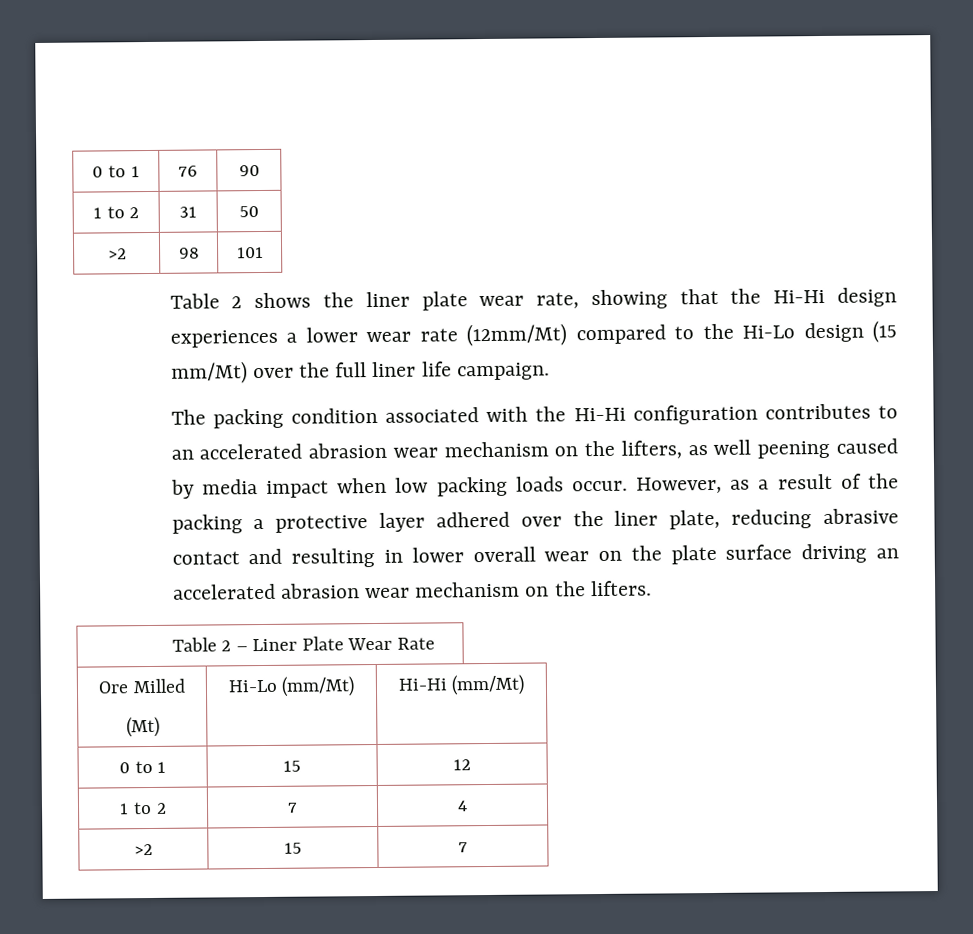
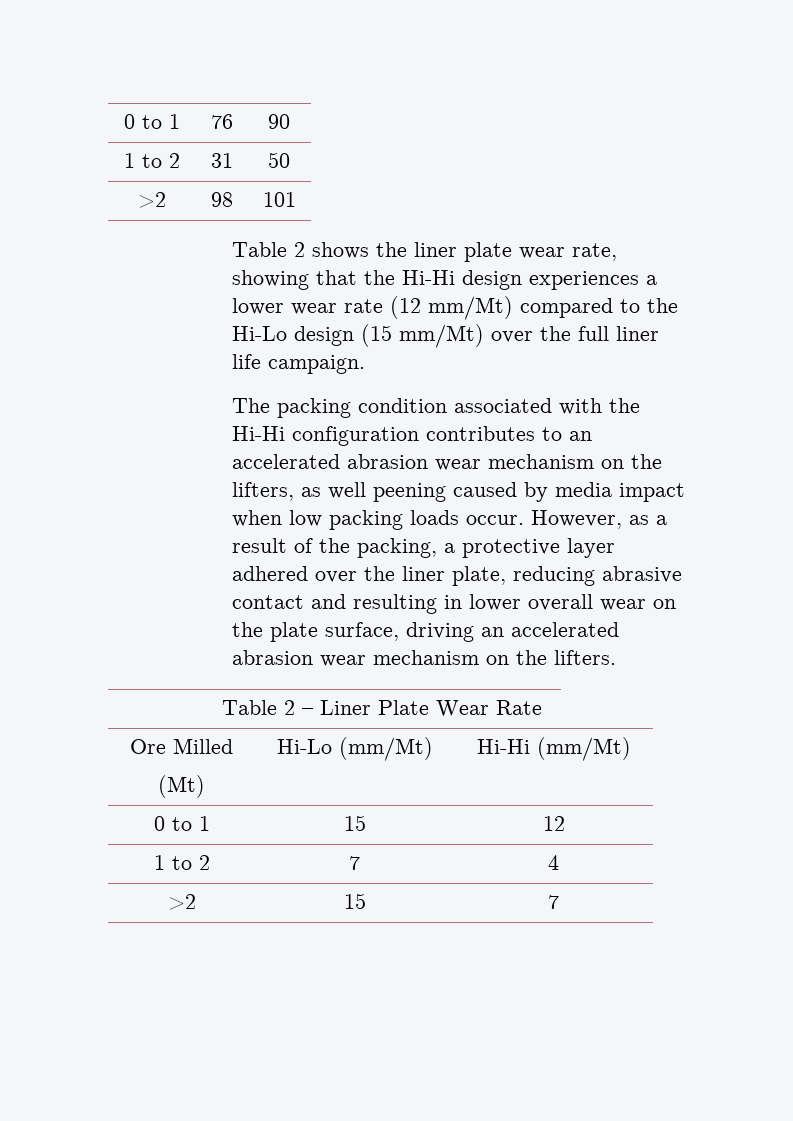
[466,323,568,347] (12mm/Mt) -> [389,296,513,320] (12 mm/Mt)
[171,514,243,534] packing -> [356,538,437,558] packing,
[725,544,793,560] surface -> [324,622,399,641] surface,

